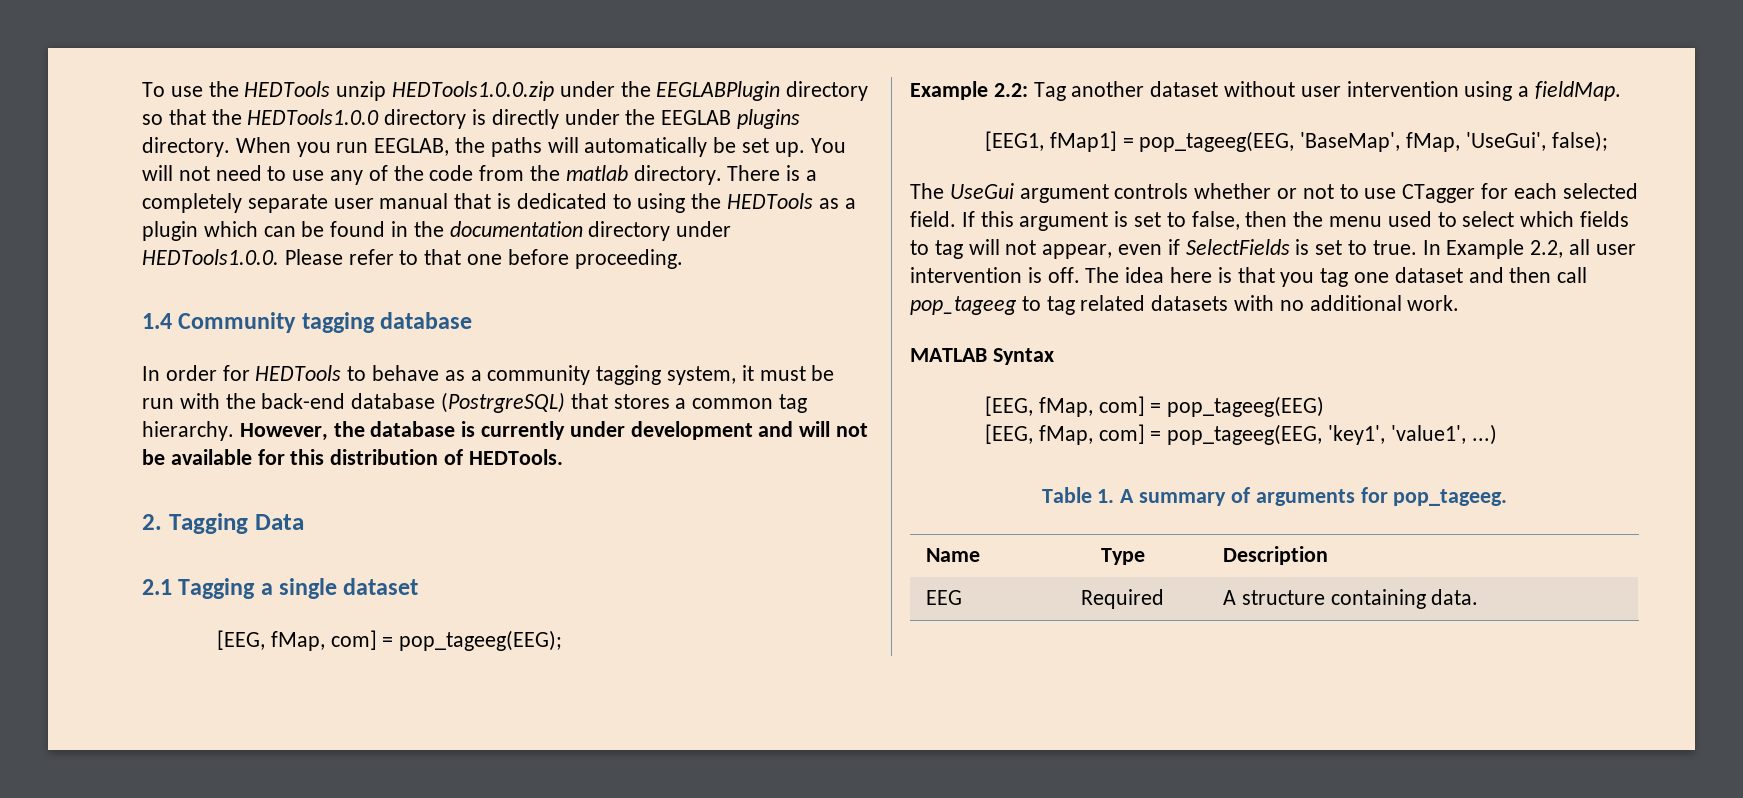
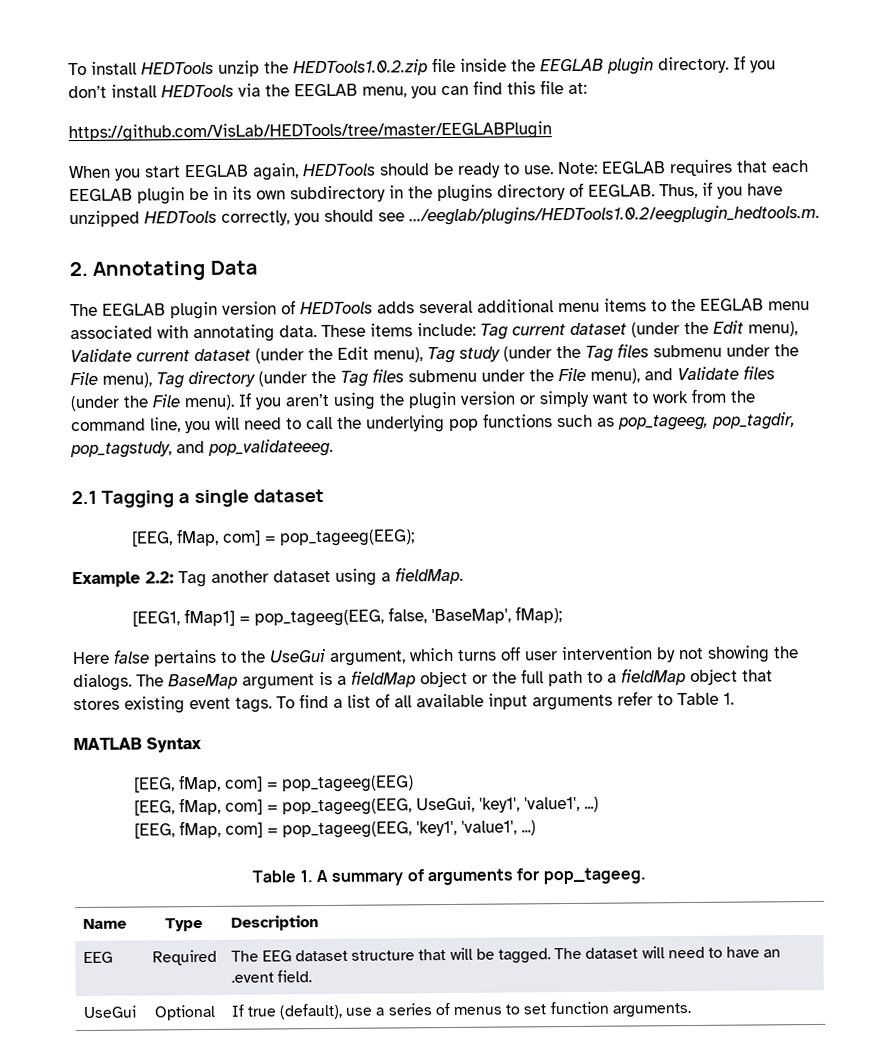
[142,81,869,101] [142,109,801,129] [142,137,846,157] [142,165,818,185] [142,193,856,213] [142,221,732,241] [142,249,683,269] [142,312,473,333] [142,365,835,385] [142,392,808,413] [142,421,869,441] [142,449,563,465] [142,513,304,534] To use the HEDTools unzip HEDTools1.0.0.zip under the EEGLABPlugin directory so that the HEDTools1.0.0 directory is directly under the EEGLAB plugins directory. When you run EEGLAB, the paths will automatically be set up. You will not need to use any of the code from the matlab directory. There is a completely separate user manual that is dedicated to using the HEDTools as a plugin which can be found in the documentation directory under HEDTools1.0.0. Please refer to that one before proceeding. // 1.4 Community tagging database // In order for HEDTools to behave as a community tagging system, it must be run with the back-end database (PostrgreSQL) that stores a common tag hierarchy. However, the database is currently under development and will not be available for this distribution of HEDTools. // 2. Tagging Data -> [68,55,776,77] [68,80,587,99] [68,121,552,143] [69,159,809,181] [69,181,783,205] [69,204,819,228] [69,260,258,281] [70,298,810,320] [70,320,798,343] [70,343,799,364] [70,365,775,389] [70,388,755,412] [71,412,796,434] [70,438,333,459] To install HEDTools unzip the HEDTools1.0.2.zip file inside the EEGLAB plugin directory. If you don’t install HEDTools via the EEGLAB menu, you can find this file at: // https://github.com/VisLab/HEDTools/tree/master/EEGLABPlugin // When you start EEGLAB again, HEDTools should be ready to use. Note: EEGLAB requires that each EEGLAB plugin be in its own subdirectory in the plugins directory of EEGLAB. Thus, if you have unzipped HEDTools correctly, you should see …/eeglab/plugins/HEDTools1.0.2/eegplugin_hedtools.m. // 2. Annotating Data // The EEGLAB plugin version of HEDTools adds several additional menu items to the EEGLAB menu associated with annotating data. These items include: Tag current dataset (under the Edit menu), Validate current dataset (under the Edit menu), Tag study (under the Tag files submenu under the File menu), Tag directory (under the Tag files submenu under the File menu), and Validate files (under the File menu). If you aren’t using the plugin version or simply want to work from the command line, you will need to call the underlying pop functions such as pop_tageeg, pop_tagdir, pop_tagstudy, and pop_validateeeg.
[1224,81,1459,97] without user intervention -> (331, 576) none
[1300,131,1608,152] [910,183,1638,203] [910,211,1630,231] [910,239,1636,259] [910,267,1588,287] [910,295,1460,315] 'BaseMap', fMap, 'UseGui', false); // The UseGui argument controls whether or not to use CTagger for each selected field. If this argument is set to false, then the menu used to select which fields to tag will not appear, even if SelectFields is set to true. In Example 2.2, all user intervention is off. The idea here is that you tag one dataset and then call pop_tageeg to tag related datasets with no additional work. -> [387,606,562,625] [73,645,799,667] [73,668,773,692] [73,691,734,714] false, 'BaseMap', fMap); // Here false pertains to the UseGui argument, which turns off user intervention by not showing the dialogs. The BaseMap argument is a fieldMap object or the full path to a fieldMap object that stores existing event tags. To find a list of all available input arguments refer to Table 1.
(1325, 406) none -> [133,796,599,816] // [EEG, fMap, com] = pop_tageeg(EEG, UseGui, 'key1', 'value1', ...)
[1222,589,1479,609] A structure containing data. -> [230,946,782,964] [230,970,312,983] [82,1005,137,1018] [153,1004,216,1021] [230,1001,692,1020] The EEG dataset structure that will be tagged. The dataset will need to have an .event field. // UseGui | Optional | If true (default), use a series of menus to set function arguments.

